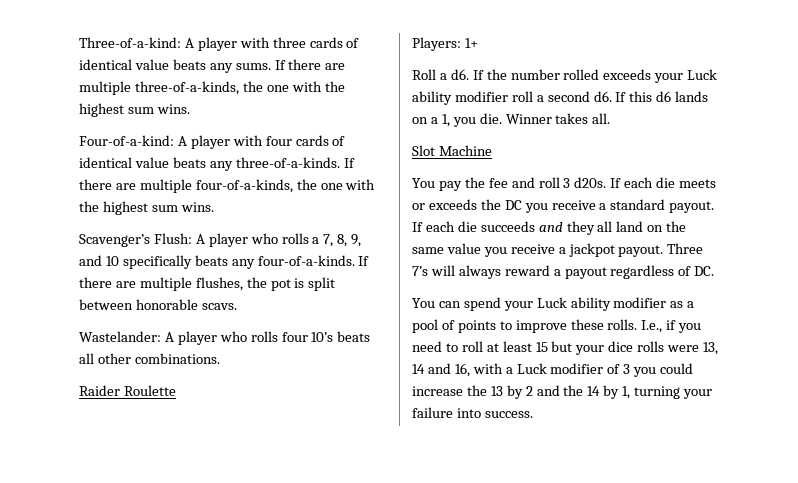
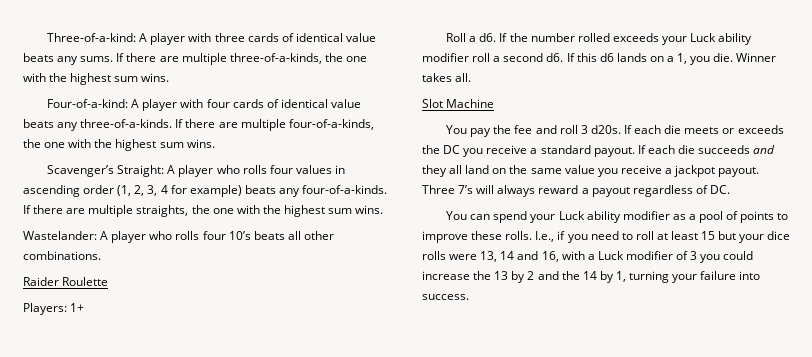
[153,233,362,247] [79,255,192,269] Flush: A player who rolls a 7, 8, 9, and 10 specifically -> [117,165,345,177] [23,185,242,197] Straight: A player who rolls four values in ascending order (1, 2, 3, 4 for example)
[195,277,336,291] [79,299,237,310] flushes, the pot is split between honorable scavs. -> [136,205,384,217] straights, the one with the highest sum wins.

